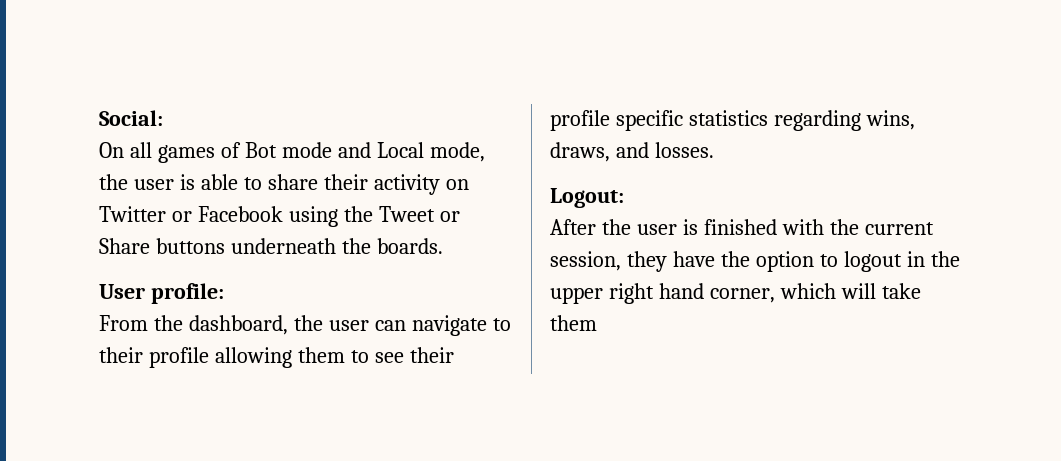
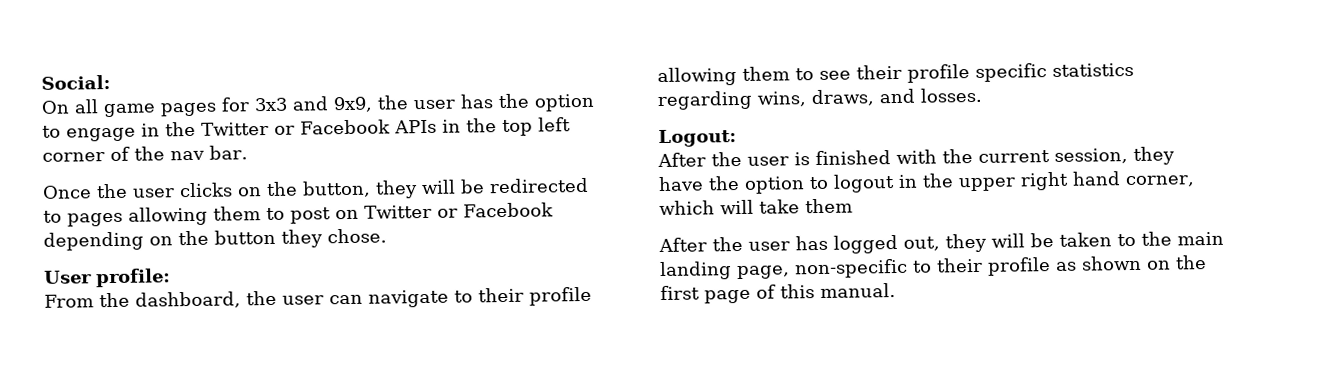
[157,142,485,163] [99,174,469,195] [99,206,460,227] [99,238,443,254] games of Bot mode and Local mode, the user is able to share their activity on Twitter or Facebook using the Tweet or Share buttons underneath the boards. -> [103,93,595,118] [42,117,571,142] [42,145,248,162] [42,177,589,199] [43,202,554,227] [43,228,387,251] game pages for 3x3 and 9x9, the user has the option to engage in the Twitter or Facebook APIs in the top left corner of the nav bar. // Once the user clicks on the button, they will be redirected to pages allowing them to post on Twitter or Facebook depending on the button they chose.
(597, 323) none -> [658,231,1224,254] [659,255,1207,281] [660,283,896,304] // After the user has logged out, they will be taken to the main landing page, non-specific to their profile as shown on the first page of this manual.

